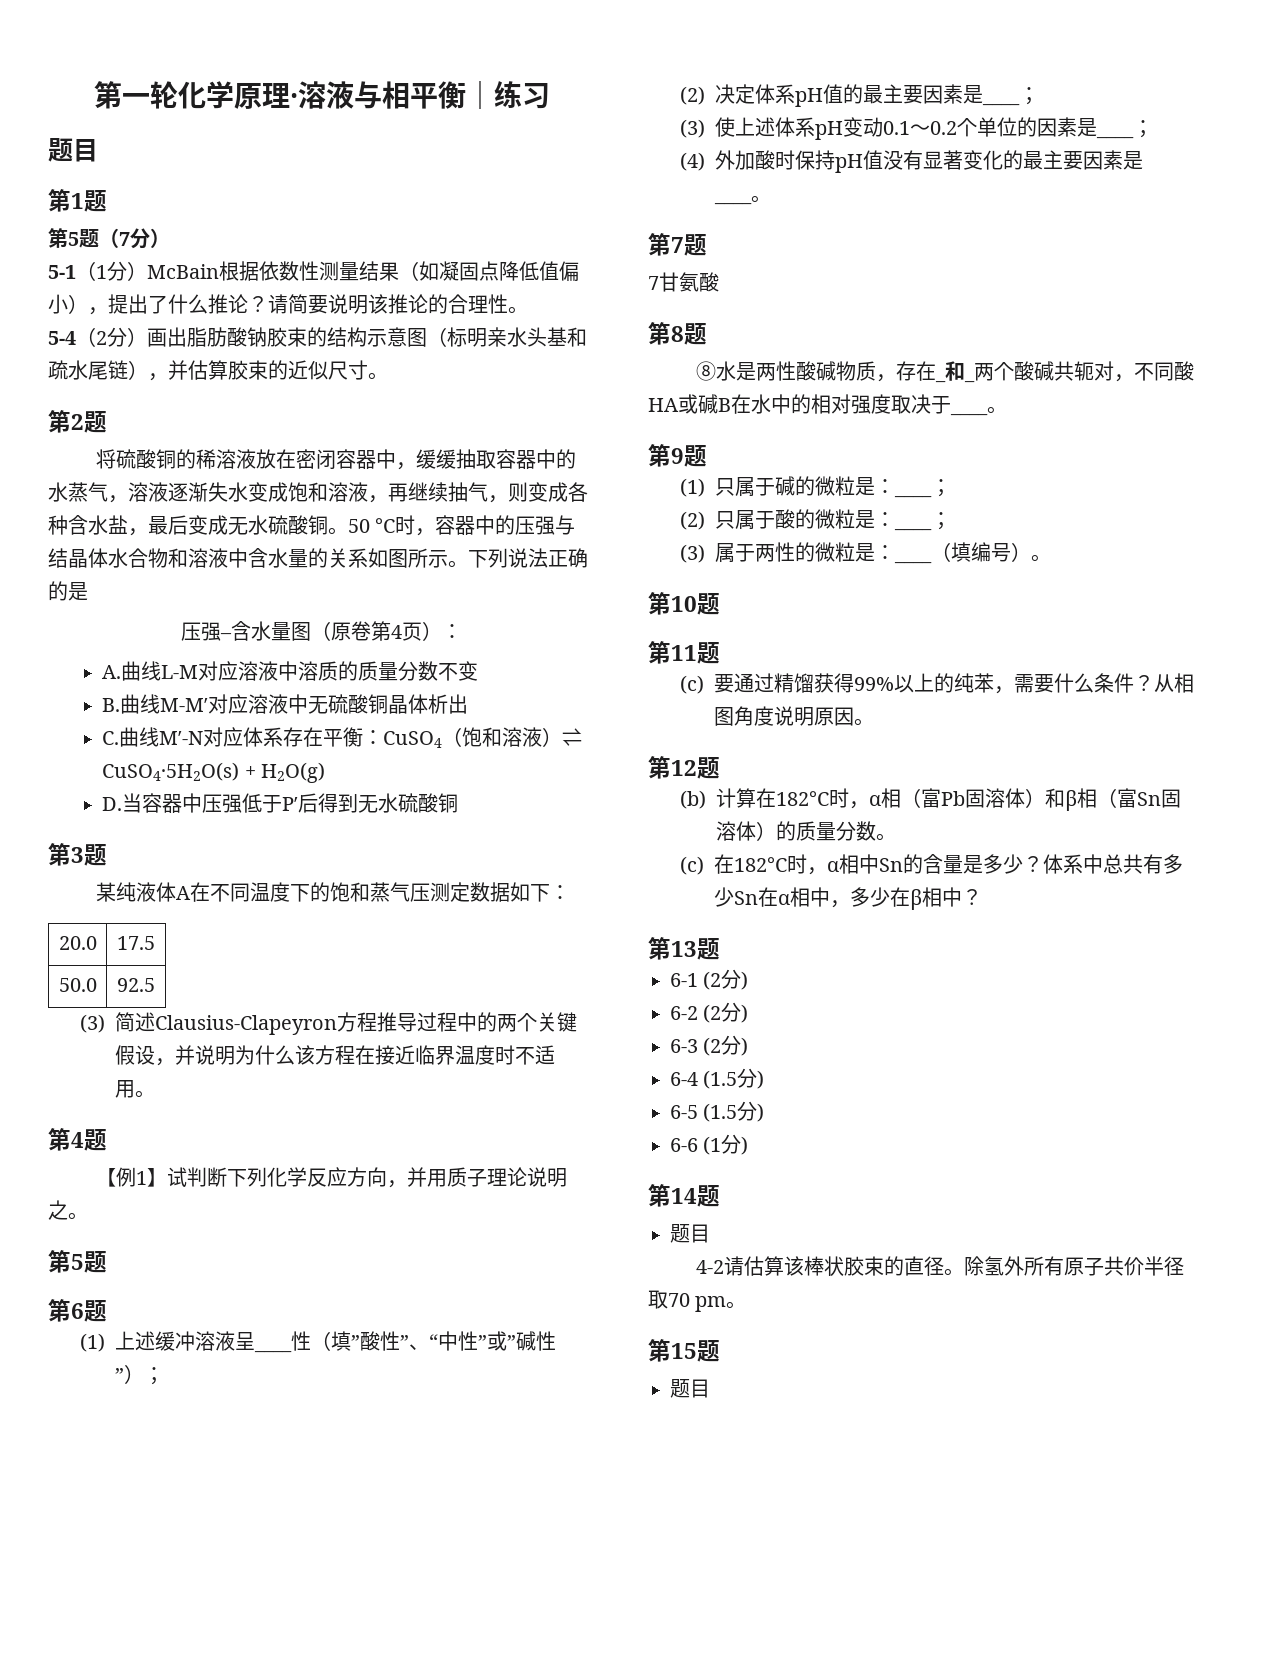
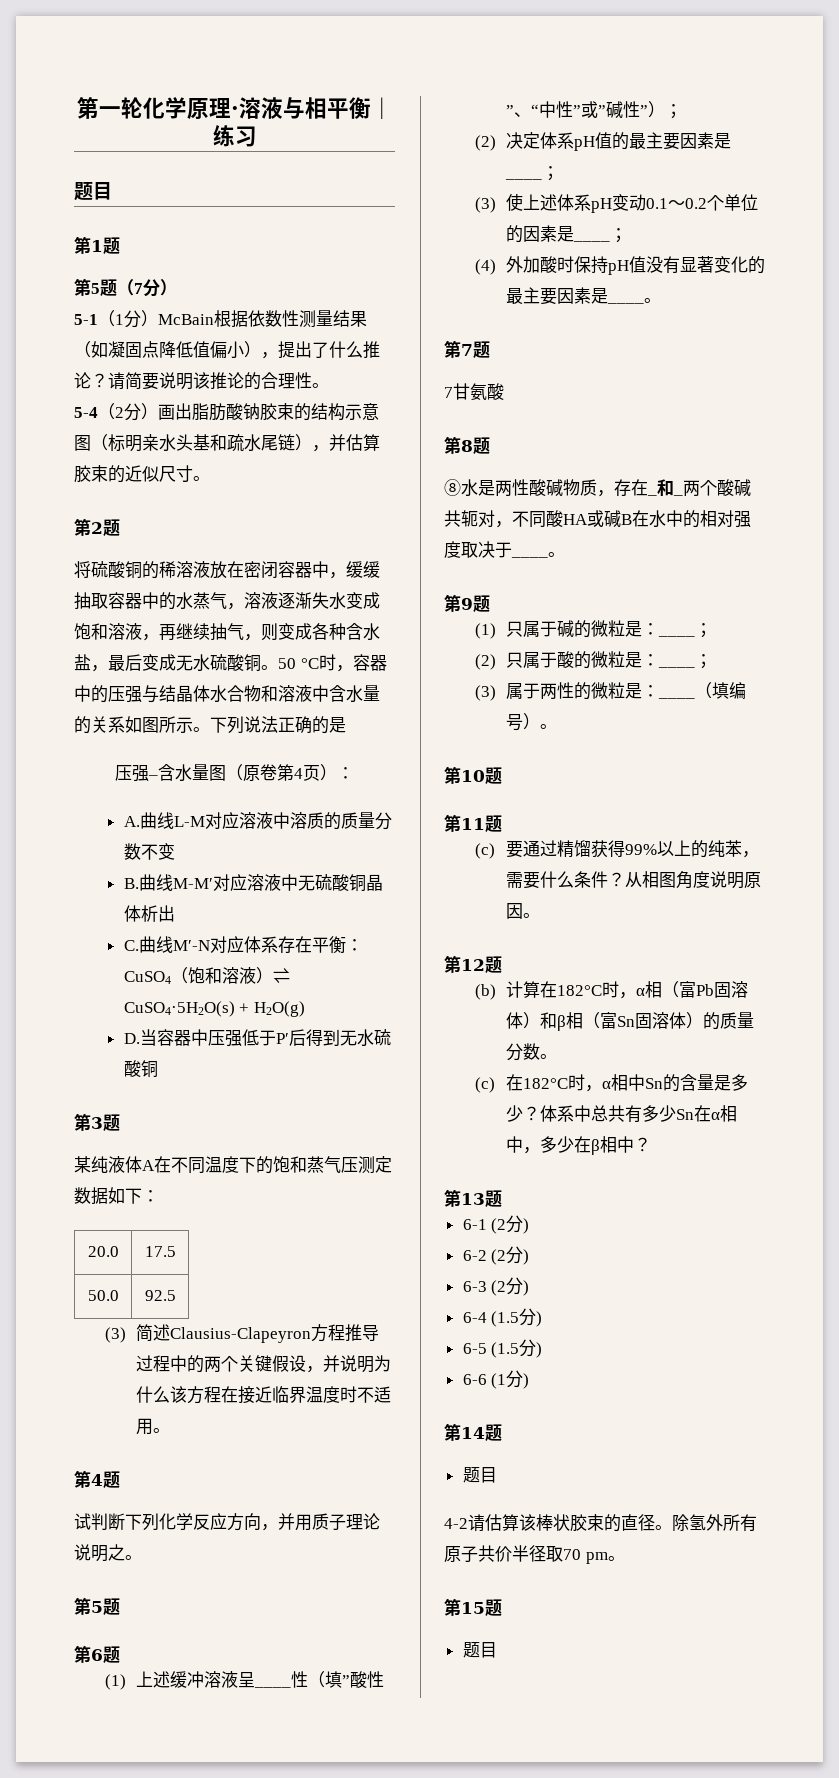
[96,1167,168,1187] 【例1】 -> (120, 1479) none

